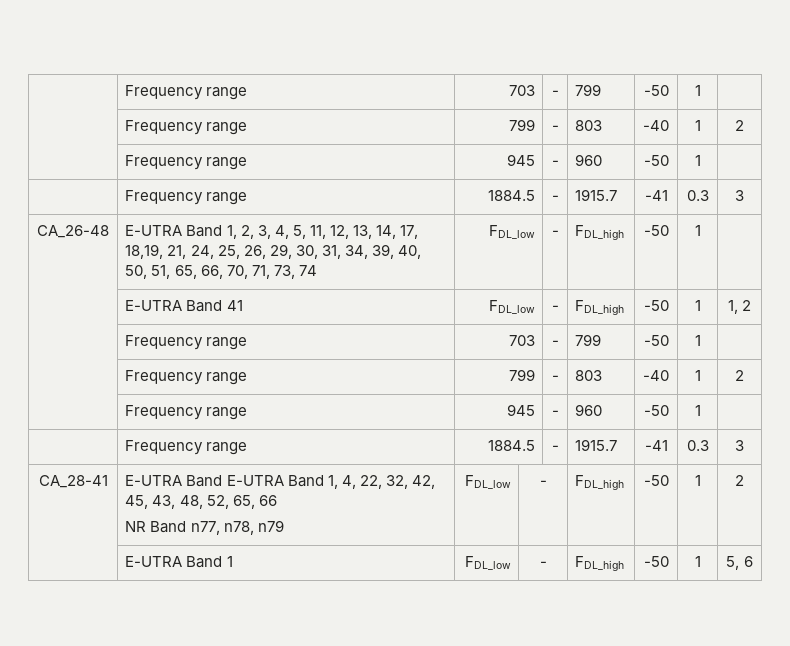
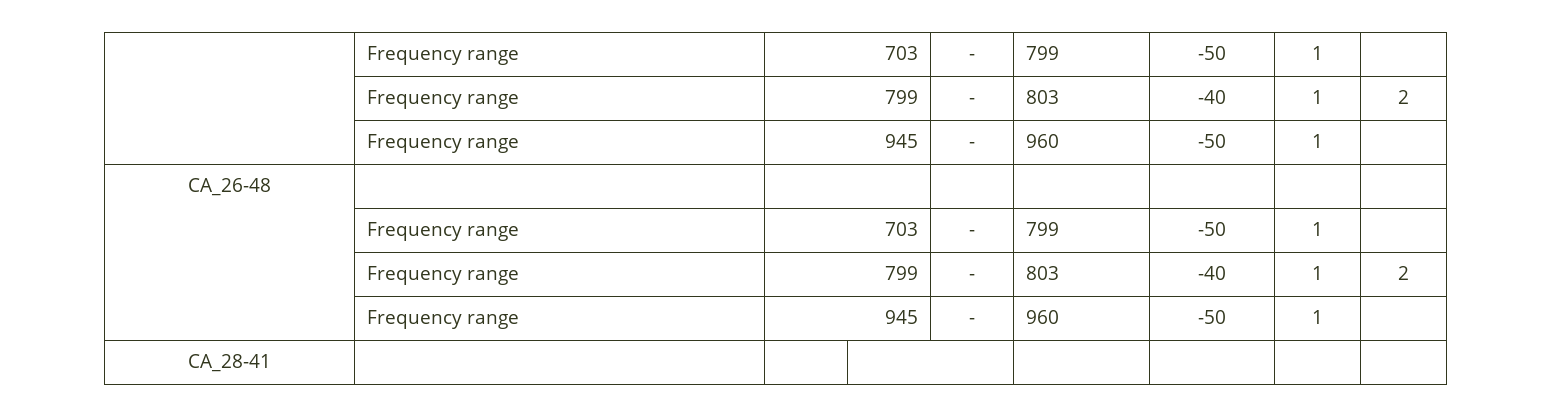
[125,190,248,205] [487,190,535,201] [551,195,559,201] [575,189,618,201] [644,190,668,201] [686,190,709,201] [735,190,744,201] [37,225,109,238] [125,225,418,239] [125,244,421,259] [125,265,317,279] [488,225,535,239] [551,230,559,236] [575,225,625,240] [643,225,669,236] [694,225,701,236] [125,300,243,312] [488,300,535,314] [551,305,559,311] [575,300,625,315] [643,300,669,311] [694,300,701,311] [727,300,752,314] | Frequency range | 1884.5 | - | 1915.7 | -41 | 0.3 | 3 // CA_26-48 | E-UTRA Band 1, 2, 3, 4, 5, 11, 12, 13, 14, 17, 18,19, 21, 24, 25, 26, 29, 30, 31, 34, 39, 40, 50, 51, 65, 66, 70, 71, 73, 74 | FDL_low | - | FDL_high | -50 | 1 | // | E-UTRA Band 41 | FDL_low | - | FDL_high | -50 | 1 | 1, 2 -> [188,178,271,196] CA_26-48 | | | | | | |
[125,440,248,455] [487,440,535,451] [551,445,559,451] [575,439,618,451] [644,440,668,451] [686,440,709,451] [735,440,744,451] [38,475,108,488] [125,475,435,489] [125,495,277,509] [125,520,284,535] [464,475,511,489] [539,480,547,486] [575,475,625,490] [643,475,669,486] [694,475,701,486] [735,475,744,486] [125,556,233,568] [464,556,511,570] [539,561,547,567] [575,556,625,571] [643,556,669,567] [694,556,701,567] [726,556,753,570] | Frequency range | 1884.5 | - | 1915.7 | -41 | 0.3 | 3 // CA_28-41 | E-UTRA Band E-UTRA Band 1, 4, 22, 32, 42, 45, 43, 48, 52, 65, 66 // NR Band n77, n78, n79 | FDL_low | - | FDL_high | -50 | 1 | 2 // | E-UTRA Band 1 | FDL_low | - | FDL_high | -50 | 1 | 5, 6 -> [188,354,271,372] CA_28-41 | | | | | | |

